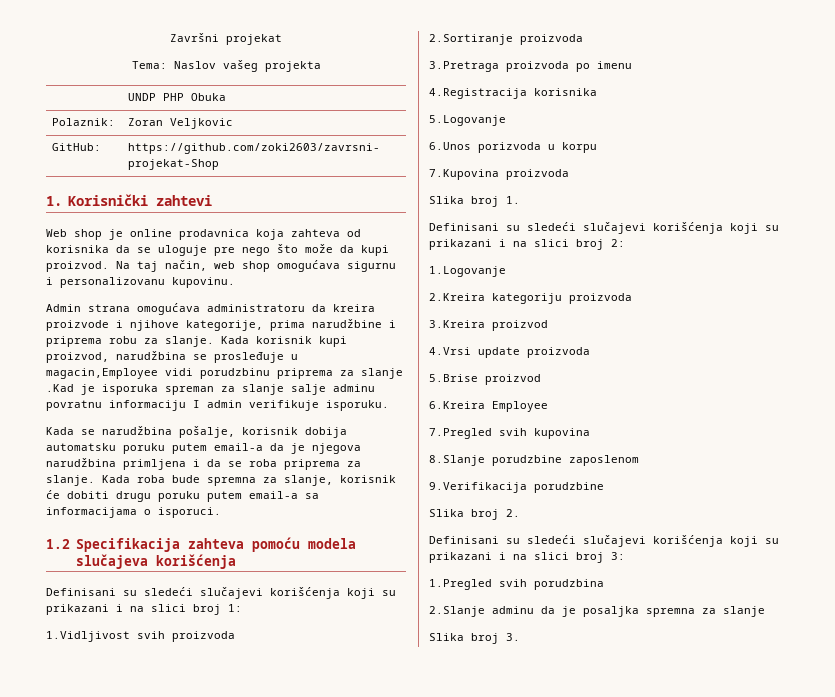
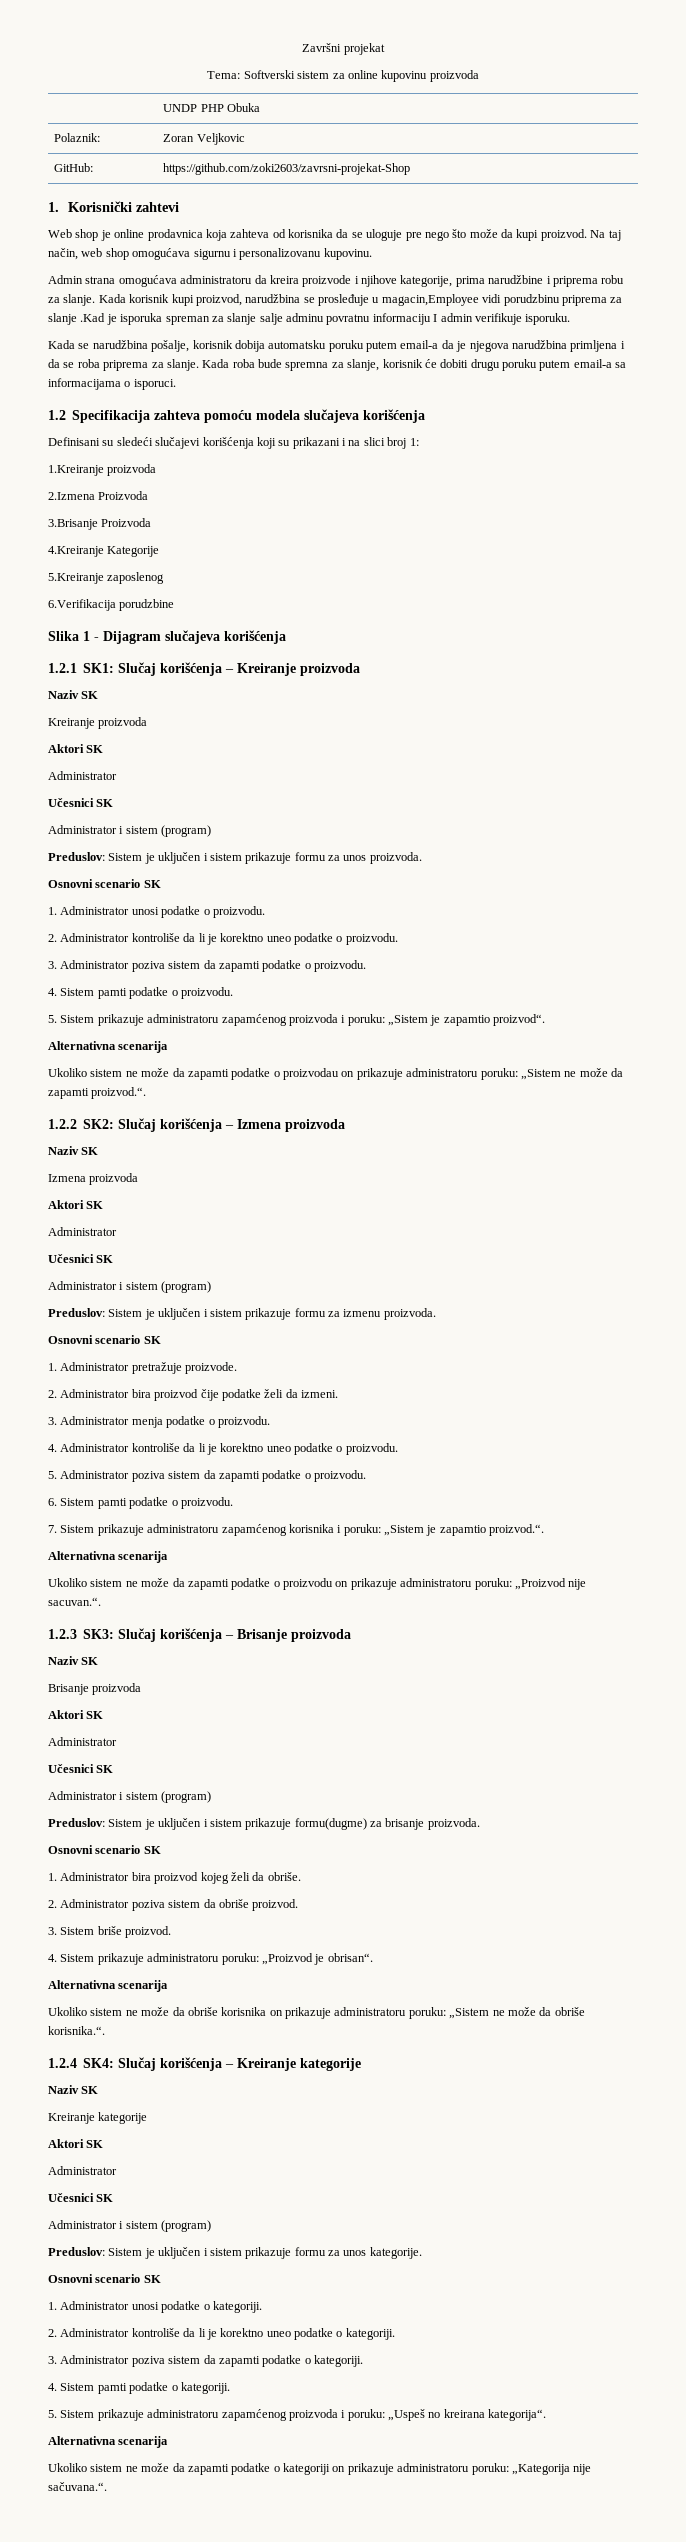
[173,60,321,72] Naslov vašeg projekta -> [243,70,479,82] Softverski sistem za online kupovinu proizvoda
[46,631,235,642] [429,34,583,45] [429,61,632,72] [429,88,597,99] [429,115,506,126] [429,142,597,153] [429,169,569,180] [429,196,520,207] [429,222,779,234] [429,239,625,250] [429,266,506,277] [429,293,632,304] [429,320,548,331] [429,347,590,358] [429,374,541,385] [429,401,548,412] [429,428,590,439] [429,455,639,466] [429,482,604,493] [429,509,520,520] [429,535,779,547] [429,552,625,563] [429,579,604,590] [429,606,765,617] [429,633,520,644] 1.Vidljivost svih proizvoda // 2.Sortiranje proizvoda // 3.Pretraga proizvoda po imenu // 4.Registracija korisnika // 5.Logovanje // 6.Unos porizvoda u korpu // 7.Kupovina proizvoda // Slika broj 1. // Definisani su sledeći slučajevi korišćenja koji su prikazani i na slici broj 2: // 1.Logovanje // 2.Kreira kategoriju proizvoda // 3.Kreira proizvod // 4.Vrsi update proizvoda // 5.Brise proizvod // 6.Kreira Employee // 7.Pregled svih kupovina // 8.Slanje porudzbine zaposlenom // 9.Verifikacija porudzbine // Slika broj 2. // Definisani su sledeći slučajevi korišćenja koji su prikazani i na slici broj 3: // 1.Pregled svih porudzbina // 2.Slanje adminu da je posaljka spremna za slanje // Slika broj 3. -> [48,464,157,476] [48,491,149,500] [48,518,152,530] [48,546,160,557] [48,572,165,584] [48,599,175,611] [48,630,286,644] [48,662,361,676] [48,690,99,699] [48,717,148,729] [48,744,104,753] [48,771,117,780] [48,798,114,807] [48,825,212,837] [48,852,422,864] [48,879,161,888] [48,906,265,918] [48,933,398,945] [48,960,366,972] [48,987,233,999] [48,1014,546,1026] [48,1041,169,1053] [48,1068,623,1080] [48,1087,147,1099] [48,1118,346,1132] [48,1146,99,1155] [48,1173,139,1185] [48,1200,104,1209] [48,1227,117,1236] [48,1254,114,1263] [48,1281,212,1293] [48,1308,436,1320] [48,1335,161,1344] [48,1362,238,1374] [48,1389,338,1401] [48,1416,270,1428] [48,1443,398,1455] [48,1470,366,1482] [48,1497,233,1509] [48,1524,545,1536] [48,1551,169,1563] [48,1578,587,1590] [48,1597,101,1606] [48,1628,352,1642] [48,1656,99,1665] [48,1683,142,1695] [48,1710,104,1719] [48,1737,117,1746] [48,1764,114,1773] [48,1791,212,1803] [48,1818,480,1830] [48,1845,161,1854] [48,1872,301,1884] [48,1899,299,1911] [48,1926,172,1938] [48,1953,373,1965] [48,1980,169,1992] [48,2007,585,2019] [48,2026,105,2035] [48,2057,362,2071] [48,2085,99,2094] [48,2112,148,2124] [48,2139,104,2148] [48,2166,117,2175] [48,2193,114,2202] [48,2220,212,2232] [48,2247,422,2259] [48,2274,161,2283] [48,2301,262,2313] [48,2328,395,2340] [48,2355,363,2367] [48,2382,230,2394] [48,2409,547,2421] [48,2436,169,2448] [48,2463,592,2475] [48,2482,107,2491] 1.Kreiranje proizvoda // 2.Izmena Proizvoda // 3.Brisanje Proizvoda // 4.Kreiranje Kategorije // 5.Kreiranje zaposlenog // 6.Verifikacija porudzbine // Slika 1 - Dijagram slučajeva korišćenja // 1.2.1 SK1: Slučаj korišćenjа – Kreiranje proizvoda // Nаziv SK // Kreiranje proizvoda // Aktori SK // Administrator // Učesnici SK // Administrator i sistem (progrаm) // Preduslov: Sistem je uključen i sistem prikаzuje formu zа unos proizvoda. // Osnovni scenаrio SK // 1. Administrator unosi podatke o proizvodu. // 2. Administrator kontroliše da li je korektno uneo podatke o proizvodu. // 3. Administrator poziva sistem da zapamti podatke o proizvodu. // 4. Sistem pamti podatke o proizvodu. // 5. Sistem prikazuje administratoru zapamćenog proizvoda i poruku: „Sistem je zapamtio proizvod“. // Alternаtivnа scenаrijа // Ukoliko sistem ne može da zapamti podatke o proizvodau on prikazuje administratoru poruku: „Sistem ne može da zapamti proizvod.“. // 1.2.2 SK2: Slučаj korišćenjа – Izmena proizvoda // Nаziv SK // Izmena proizvoda // Aktori SK // Administrator // Učesnici SK // Administrator i sistem (progrаm) // Preduslov: Sistem je uključen i sistem prikаzuje formu zа izmenu proizvoda. // Osnovni scenаrio SK // 1. Administrator pretražuje proizvode. // 2. Administrator bira proizvod čije podatke želi da izmeni. // 3. Administrator menja podatke o proizvodu. // 4. Administrator kontroliše da li je korektno uneo podatke o proizvodu. // 5. Administrator poziva sistem da zapamti podatke o proizvodu. // 6. Sistem pamti podatke o proizvodu. // 7. Sistem prikazuje administratoru zapamćenog korisnika i poruku: „Sistem je zapamtio proizvod.“. // Alternаtivnа scenаrijа // Ukoliko sistem ne može da zapamti podatke o proizvodu on prikazuje administratoru poruku: „Proizvod nije sacuvan.“. // 1.2.3 SK3: Slučаj korišćenjа – Brisanje proizvoda // Nаziv SK // Brisanje proizvoda // Aktori SK // Administrator // Učesnici SK // Administrator i sistem (progrаm) // Preduslov: Sistem je uključen i sistem prikаzuje formu(dugme) zа brisanje proizvoda. // Osnovni scenаrio SK // 1. Administrator bira proizvod kojeg želi da obriše. // 2. Administrator poziva sistem da obriše proizvod. // 3. Sistem briše proizvod. // 4. Sistem prikazuje administratoru poruku: „Proizvod je obrisan“. // Alternаtivnа scenаrijа // Ukoliko sistem ne može da obriše korisnika on prikazuje administratoru poruku: „Sistem ne može da obriše korisnika.“. // 1.2.4 SK4: Slučаj korišćenjа – Kreiranje kategorije // Nаziv SK // Kreiranje kategorije // Aktori SK // Administrator // Učesnici SK // Administrator i sistem (progrаm) // Preduslov: Sistem je uključen i sistem prikаzuje formu zа unos kategorije. // Osnovni scenаrio SK // 1. Administrator unosi podatke o kategoriji. // 2. Administrator kontroliše da li je korektno uneo podatke o kategoriji. // 3. Administrator poziva sistem da zapamti podatke o kategoriji. // 4. Sistem pamti podatke o kategoriji. // 5. Sistem prikazuje administratoru zapamćenog proizvoda i poruku: „Uspeš no kreirana kategorija“. // Alternаtivnа scenаrijа // Ukoliko sistem ne može da zapamti podatke o kategoriji on prikazuje administratoru poruku: „Kategorija nije sačuvana.“.

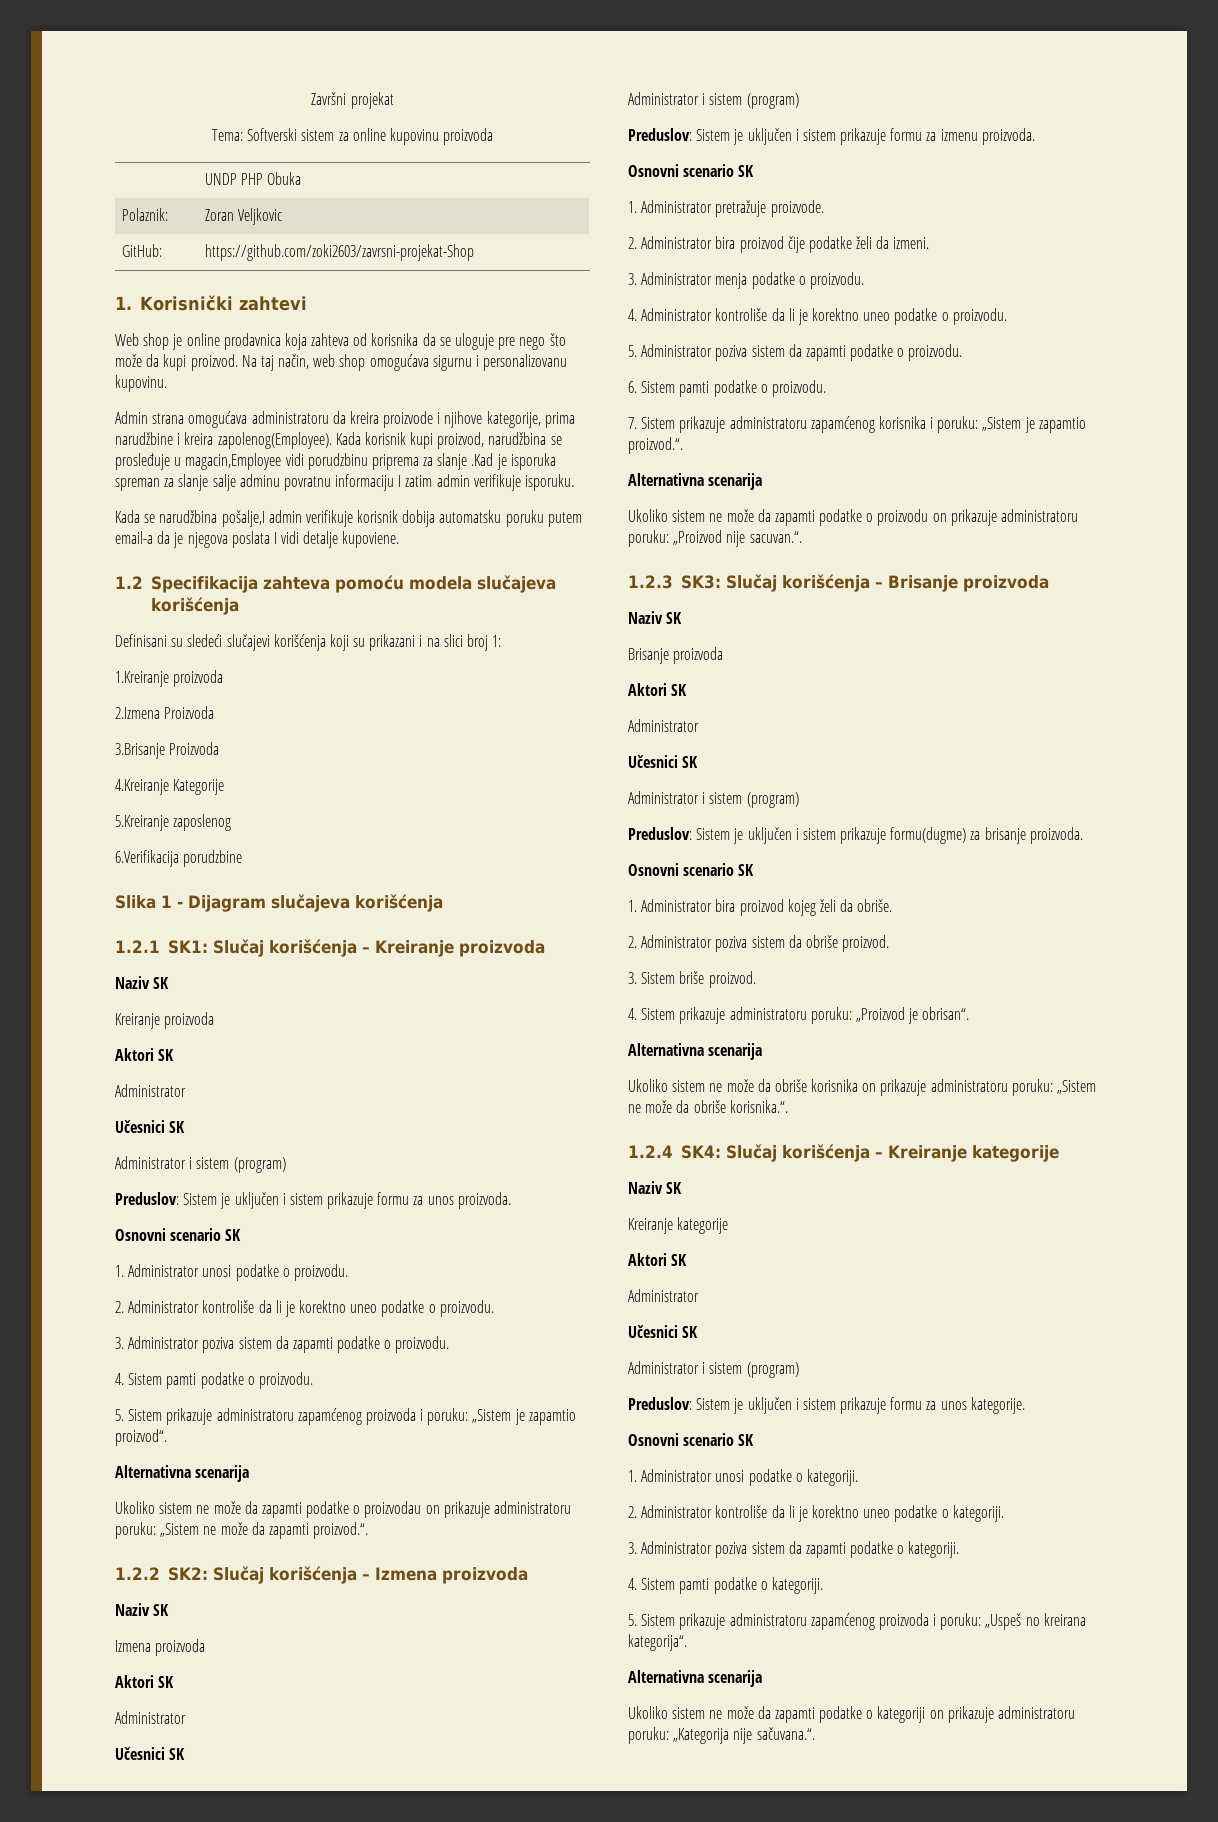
[552,275,625,287] [48,294,96,306] priprema robu za slanje. -> [184,432,332,449] kreira zapolenog(Employee).
(438, 318) none -> [405,475,433,487] zatim
[151,340,190,352] pošalje, -> [221,510,353,527] pošalje,I admin verifikuje
[511,340,625,352] [48,359,627,371] [48,378,176,390] narudžbina primljena i da se roba priprema za slanje. Kada roba bude spremna za slanje, korisnik će dobiti drugu poruku putem email-a sa informacijama o isporuci. -> [231,531,400,548] poslata I vidi detalje kupoviene.

